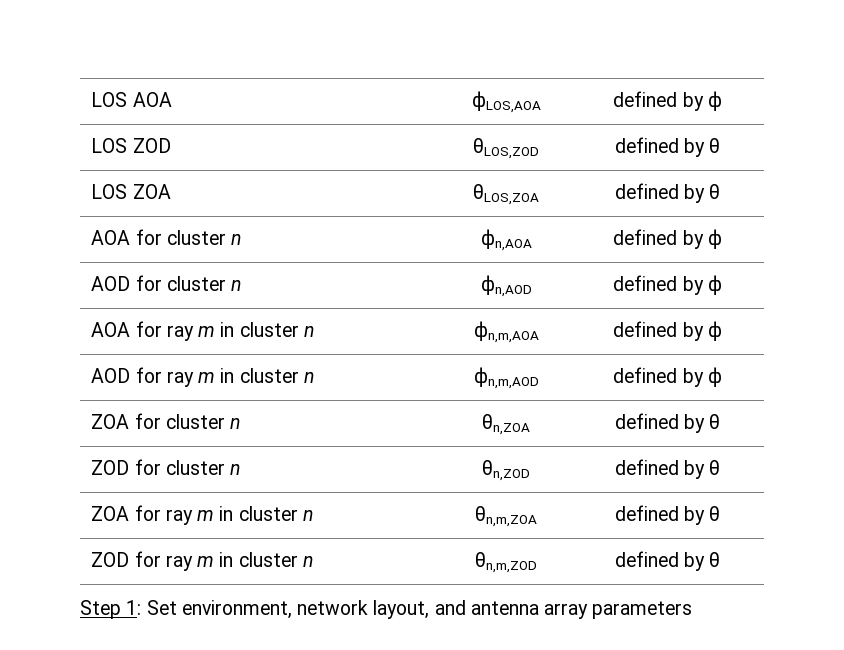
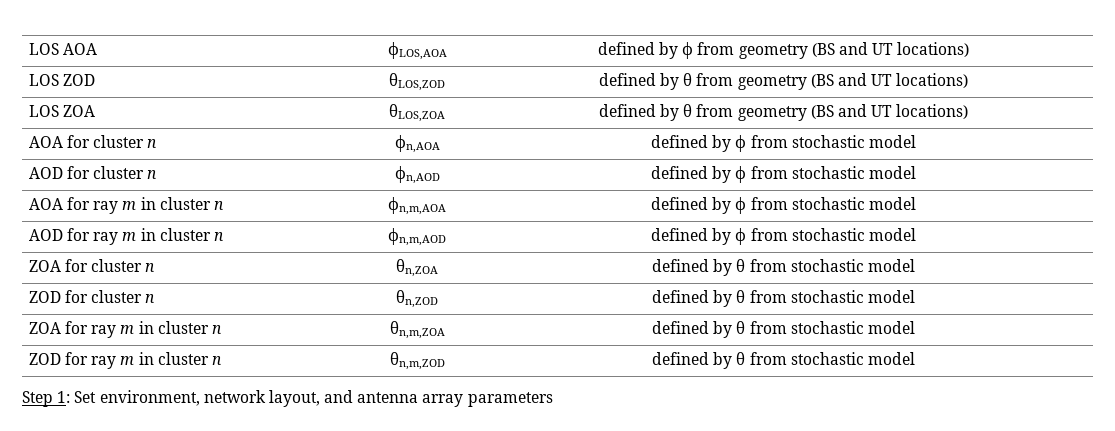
(722, 101) none -> [697,42,970,59] from geometry (BS and UT locations)
(721, 145) none -> [696,73,969,90] from geometry (BS and UT locations)
(721, 191) none -> [696,104,969,121] from geometry (BS and UT locations)
(722, 239) none -> [750,135,916,148] from stochastic model
(722, 285) none -> [750,166,916,179] from stochastic model
(722, 331) none -> [750,197,916,210] from stochastic model
(722, 377) none -> [750,228,916,241] from stochastic model
(721, 421) none -> [749,259,915,272] from stochastic model
(721, 467) none -> [749,290,915,303] from stochastic model
(721, 513) none -> [749,321,915,334] from stochastic model
(721, 559) none -> [749,352,915,365] from stochastic model

